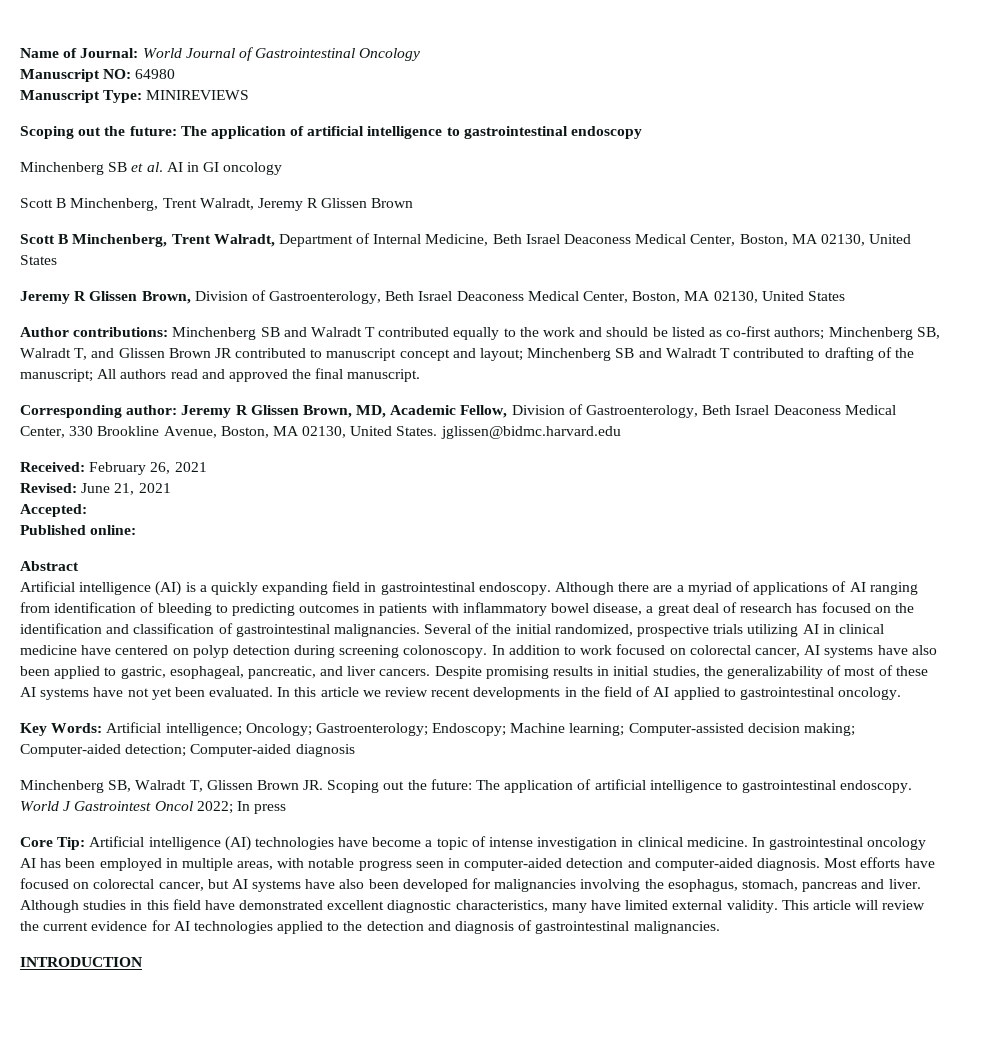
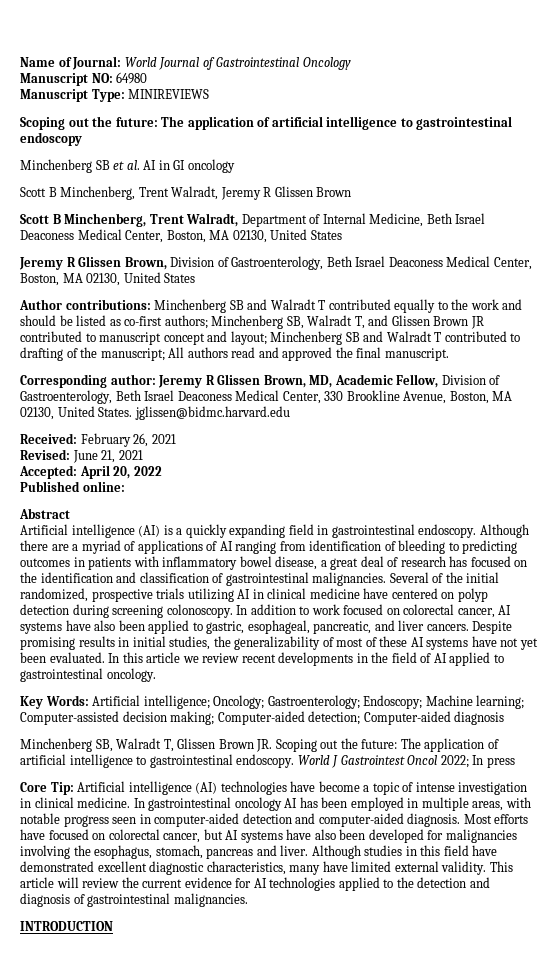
(87, 510) none -> [79,465,162,479] April 20, 2022

